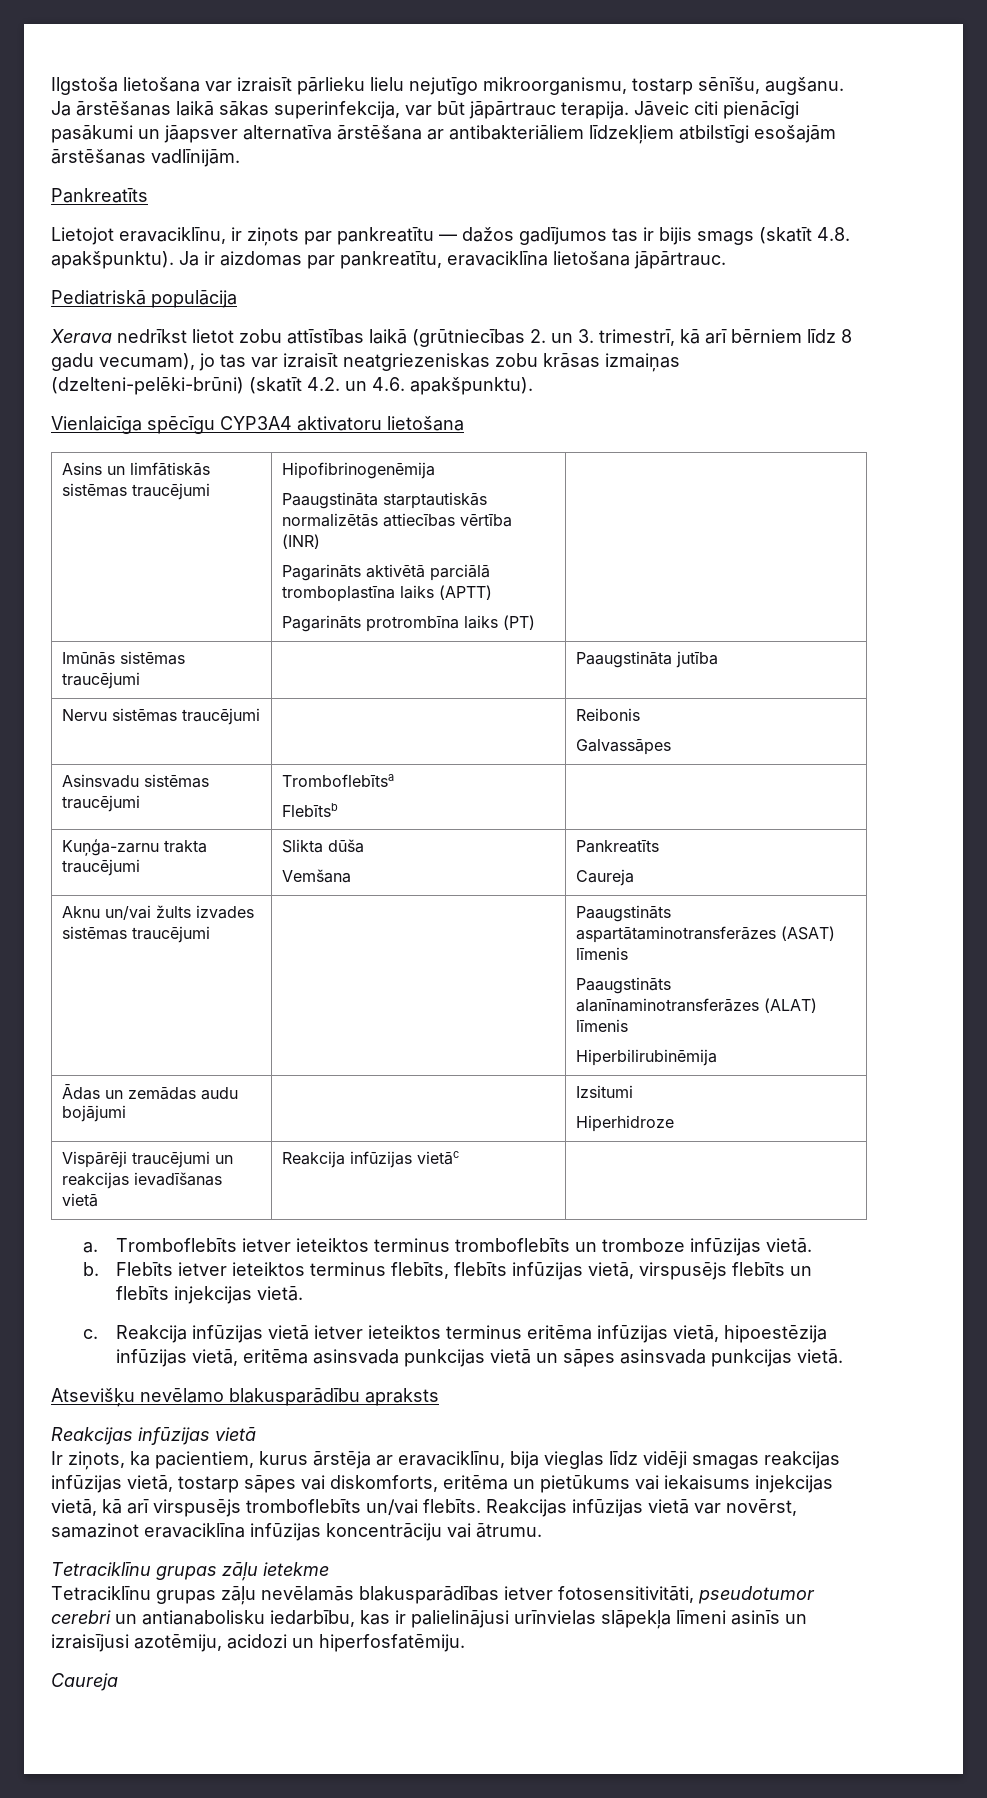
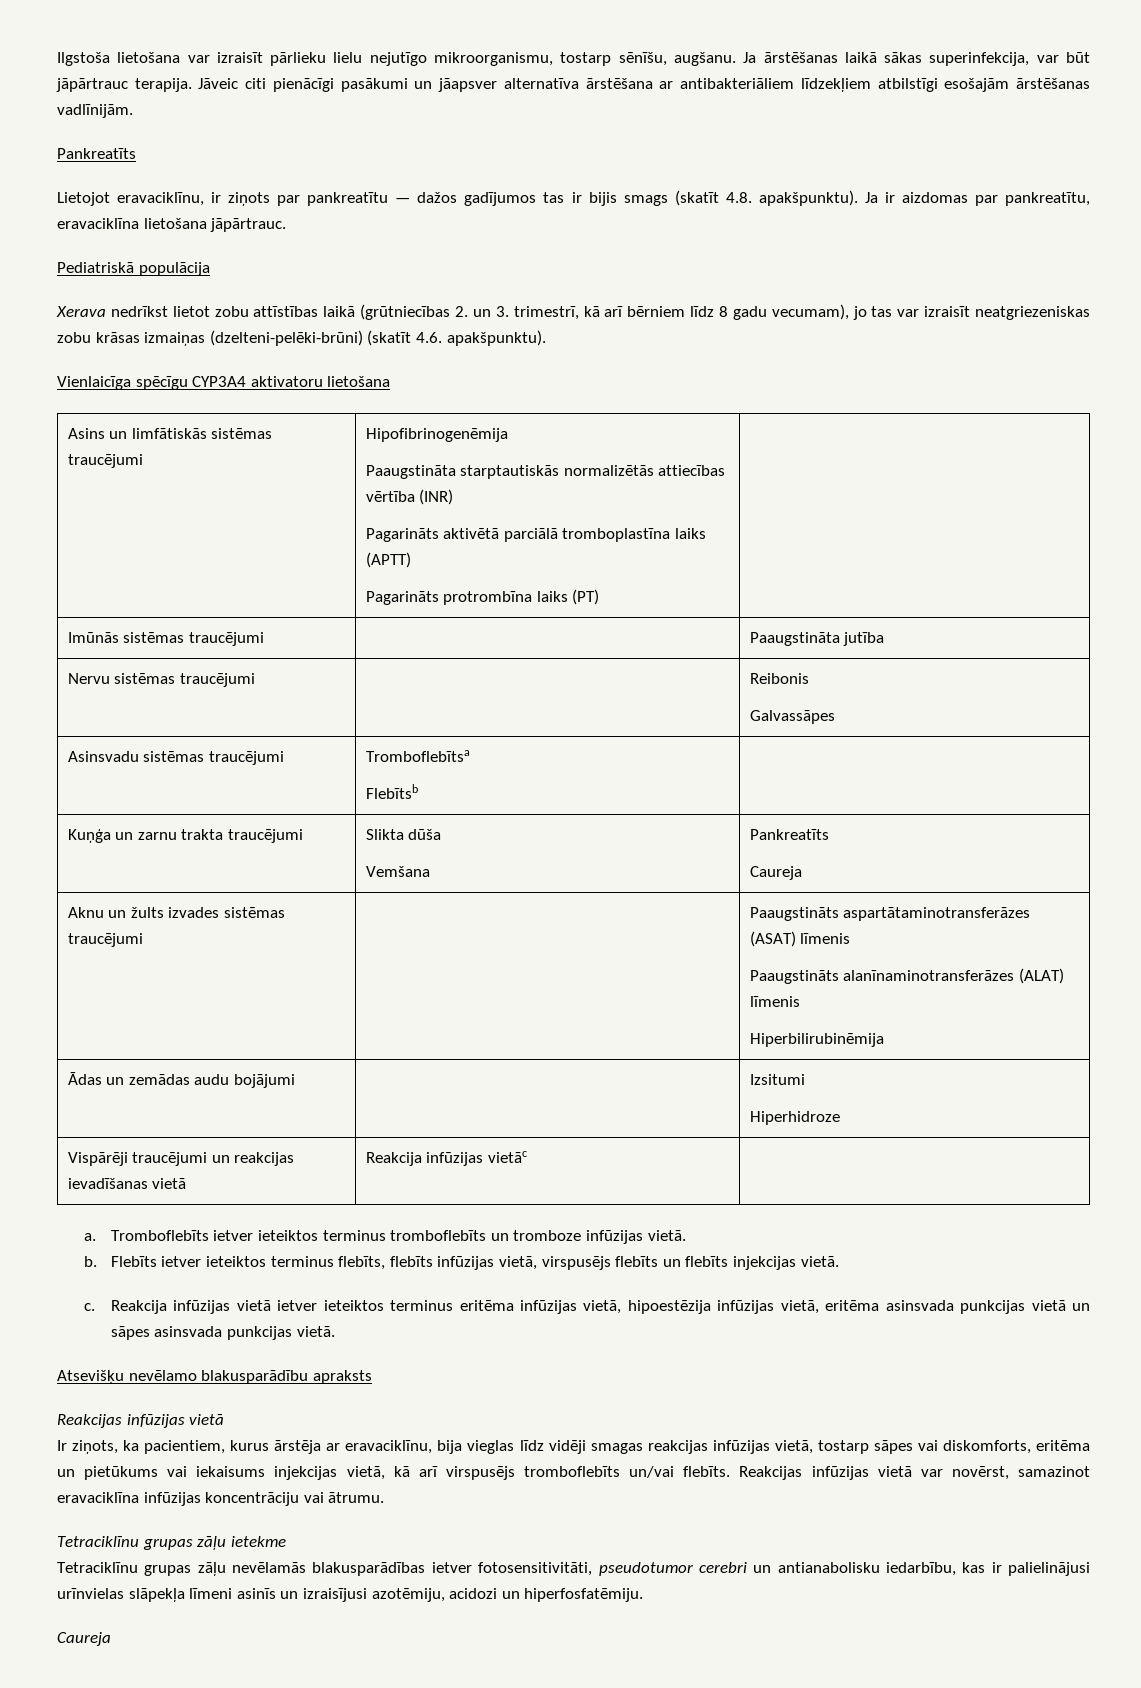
[307,377,367,391] 4.2. un -> (412, 338) none
[62,838,160,856] Kuņģa-zarnu -> [67,829,177,843] Kuņģa un zarnu
[105,905,152,920] un/vai -> [108,910,127,918] un

